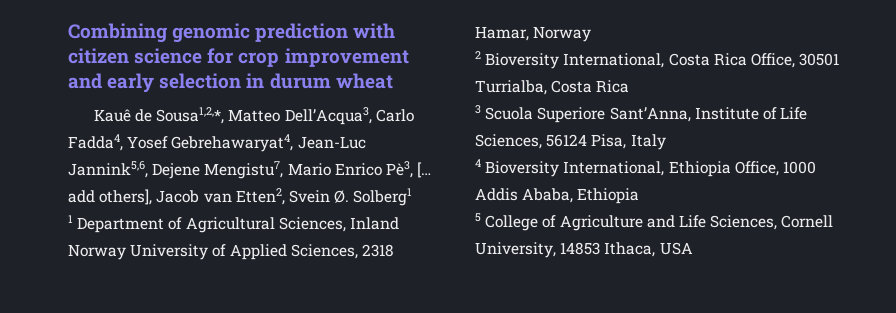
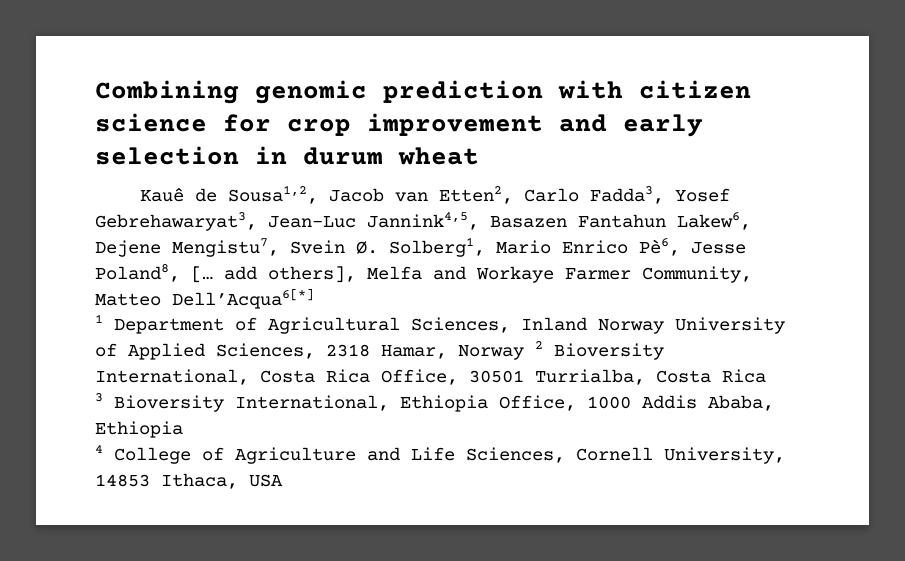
[156,107,414,125] [68,134,366,152] [68,161,432,179] [68,188,413,206] Sousa1,2,*, Matteo Dell’Acqua3, Carlo Fadda4, Yosef Gebrehawaryat4, Jean-Luc Jannink5,6, Dejene Mengistu7, Mario Enrico Pè3, [… add others], Jacob van Etten2, Svein Ø. Solberg1 -> [227,185,730,204] [95,212,751,231] [95,237,746,257] [95,264,752,283] [95,288,314,309] Sousa1,2, Jacob van Etten2, Carlo Fadda3, Yosef Gebrehawaryat3, Jean-Luc Jannink4,5, Basazen Fantahun Lakew6, Dejene Mengistu7, Svein Ø. Solberg1, Mario Enrico Pè6, Jesse Poland8, [… add others], Melfa and Workaye Farmer Community, Matteo Dell’Acqua6[*]
(592, 34) // -> (524, 352) none
[485,107,808,123] [475,134,666,150] [475,159,481,167] Scuola Superiore Sant’Anna, Institute of Life Sciences, 56124 Pisa, Italy // 4 -> (103, 397) none
[475,213,481,222] 5 -> [95,445,103,453] 4

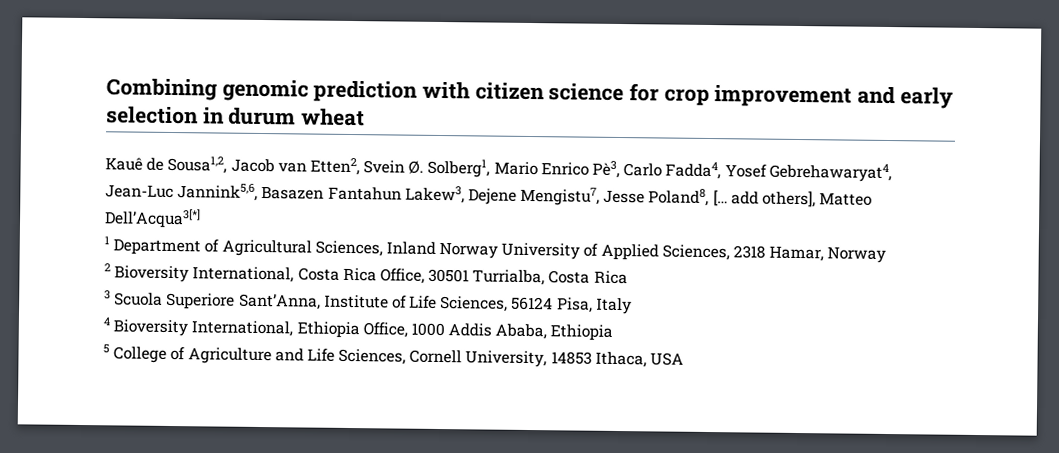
[523,186,730,204] [95,212,751,231] [95,238,279,257] Carlo Fadda3, Yosef Gebrehawaryat3, Jean-Luc Jannink4,5, Basazen Fantahun Lakew6, Dejene Mengistu7, -> (360, 166) none
[639,238,680,256] Pè6, -> [592,160,892,183] [105,183,601,206] Pè3, Carlo Fadda4, Yosef Gebrehawaryat4, Jean-Luc Jannink5,6, Basazen Fantahun Lakew3, Dejene Mengistu7,
[367,266,752,283] [95,288,314,309] Melfa and Workaye Farmer Community, Matteo Dell’Acqua6[*] -> [819,192,873,206] [104,208,201,229] Matteo Dell’Acqua3[*]
(524, 352) none -> (887, 254) //
(103, 397) none -> [114,292,632,315] [103,317,110,326] Scuola Superiore Sant’Anna, Institute of Life Sciences, 56124 Pisa, Italy // 4
[95,445,103,453] 4 -> [103,344,110,354] 5

